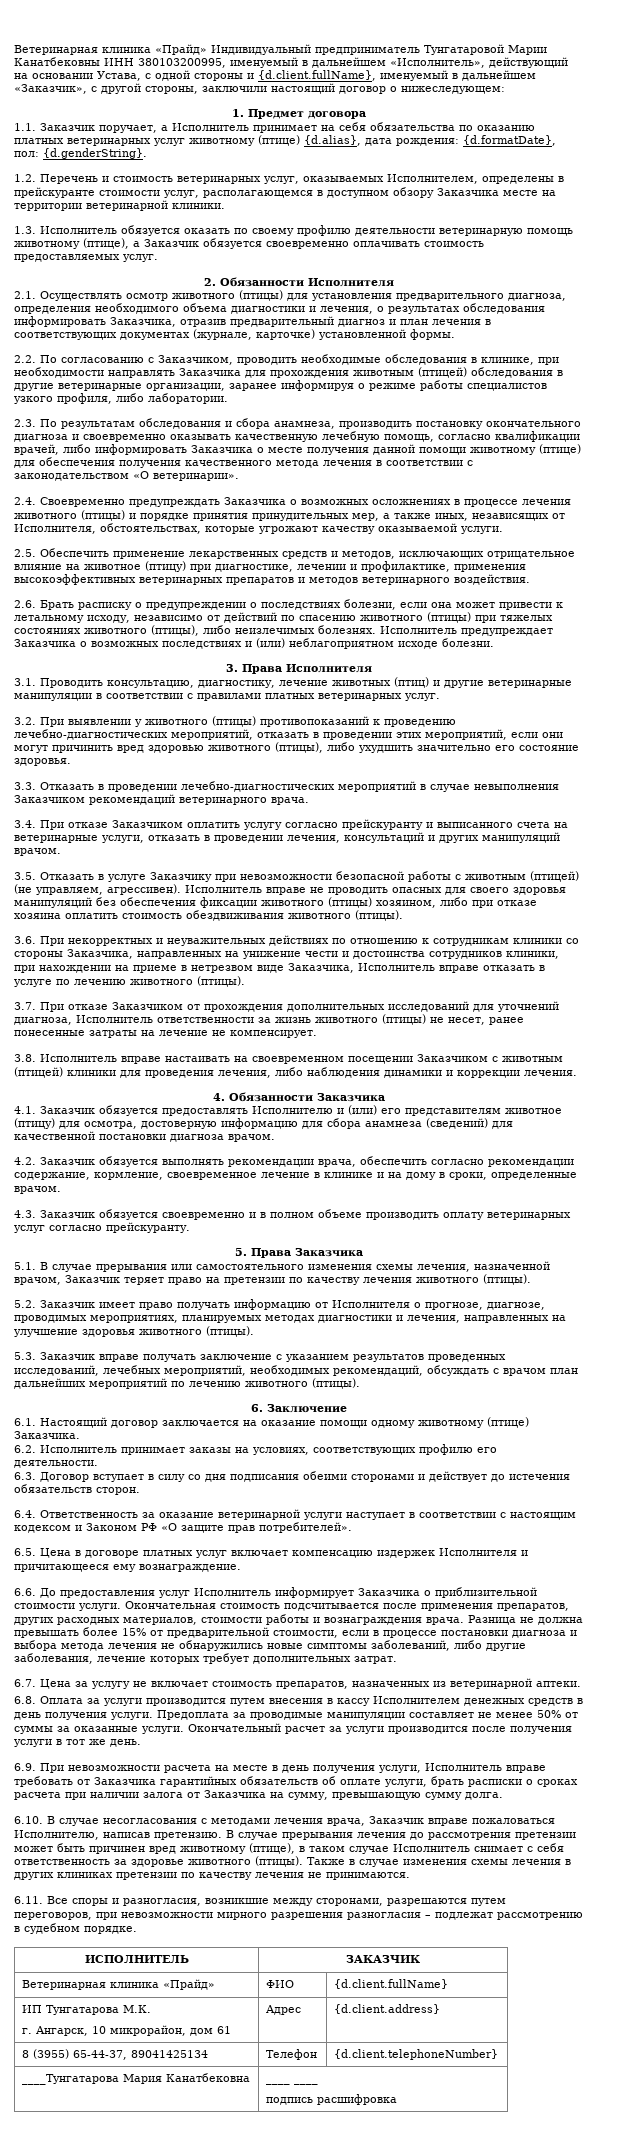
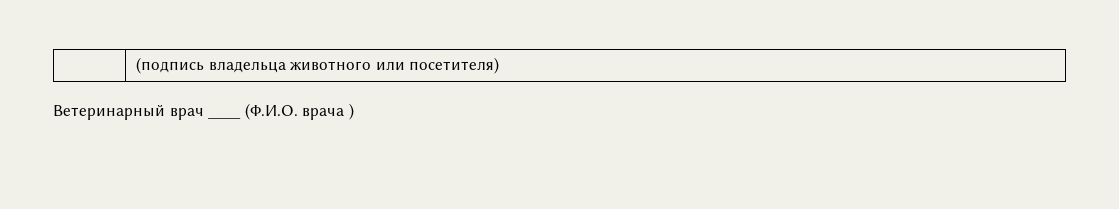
[14,44,547,55] [14,57,568,68] [14,70,536,81] [14,83,505,94] [231,109,366,119] [14,122,535,133] [14,135,556,146] [14,148,147,159] [14,174,564,184] [14,187,556,198] [14,200,225,211] [14,225,573,236] [14,238,484,249] [14,254,158,262] [203,277,394,287] [14,290,566,301] [14,303,545,314] [14,316,491,327] [14,329,455,340] [14,354,559,365] [14,367,563,378] [14,380,547,391] [14,393,228,404] [14,418,581,429] [14,431,580,442] [14,444,581,455] [14,457,473,468] [14,471,239,481] [14,497,571,507] [14,510,565,521] [14,523,503,534] [14,548,575,559] [14,561,526,572] [14,574,530,585] [14,599,563,610] [14,612,553,623] [14,625,553,636] [14,638,494,649] [225,664,372,674] [14,677,572,688] [14,693,440,701] [14,716,456,727] [14,729,563,740] [14,742,579,753] [14,758,71,766] [14,781,559,792] [14,794,309,805] [14,819,568,830] [14,832,560,843] [14,848,61,856] [14,871,579,882] [14,884,566,895] [14,897,537,908] [14,910,403,921] [14,935,579,946] [14,949,559,959] [14,963,545,973] [14,976,245,987] [14,1001,559,1012] [14,1014,524,1025] [14,1030,317,1038] [14,1054,563,1064] [14,1067,577,1078] [212,1092,385,1102] [14,1105,562,1116] [14,1118,513,1129] [14,1131,275,1142] [14,1156,574,1167] [14,1172,577,1180] [14,1186,61,1194] [14,1209,571,1220] [14,1222,190,1233] [234,1248,363,1258] [14,1261,550,1272] [14,1274,531,1285] [14,1299,545,1310] [14,1315,566,1323] [14,1326,254,1337] [14,1352,506,1362] [14,1365,578,1376] [14,1378,360,1389] [250,1404,347,1413] [14,1417,529,1428] [14,1431,80,1439] [14,1444,497,1455] [14,1460,98,1468] [14,1471,570,1482] [14,1484,140,1495] [14,1509,576,1520] [14,1522,352,1533] [14,1548,528,1558] [14,1564,241,1572] [14,1587,537,1598] [14,1601,569,1611] [14,1614,583,1625] [14,1627,577,1638] [14,1640,526,1651] [14,1653,397,1664] [14,1678,581,1689] [14,1696,583,1706] [14,1710,578,1720] [14,1723,572,1734] [14,1739,141,1747] [14,1763,546,1773] [14,1776,578,1787] [14,1790,503,1800] [14,1816,555,1826] [14,1830,576,1840] [14,1843,564,1854] [14,1856,571,1867] [14,1872,410,1880] [14,1896,506,1906] [14,1912,583,1920] [14,1923,137,1934] [84,1955,189,1963] [346,1955,420,1963] [21,1979,215,1990] [265,1980,294,1988] [333,1979,448,1989] [21,2005,151,2015] [21,2025,231,2036] [265,2005,301,2015] [333,2004,440,2014] [21,2049,208,2060] [265,2049,317,2060] [333,2049,498,2060] [21,2073,250,2085] [265,2082,318,2085] [265,2094,397,2105] Ветеринарная клиника «Прайд» Индивидуальный предприниматель Тунгатаровой Марии Канатбековны ИНН 380103200995, именуемый в дальнейшем «Исполнитель», действующий на основании Устава, с одной стороны и {d.client.fullName}, именуемый в дальнейшем «Заказчик», с другой стороны, заключили настоящий договор о нижеследующем: // 1. Предмет договора // 1.1. Заказчик поручает, а Исполнитель принимает на себя обязательства по оказанию платных ветеринарных услуг животному (птице) {d.alias}, дата рождения: {d.formatDate}, пол: {d.genderString}. // 1.2. Перечень и стоимость ветеринарных услуг, оказываемых Исполнителем, определены в прейскуранте стоимости услуг, располагающемся в доступном обзору Заказчика месте на территории ветеринарной клиники. // 1.3. Исполнитель обязуется оказать по своему профилю деятельности ветеринарную помощь животному (птице), а Заказчик обязуется своевременно оплачивать стоимость предоставляемых услуг. // 2. Обязанности Исполнителя // 2.1. Осуществлять осмотр животного (птицы) для установления предварительного диагноза, определения необходимого объема диагностики и лечения, о результатах обследования информировать Заказчика, отразив предварительный диагноз и план лечения в соответствующих документах (журнале, карточке) установленной формы. // 2.2. По согласованию с Заказчиком, проводить необходимые обследования в клинике, при необходимости направлять Заказчика для прохождения животным (птицей) обследования в другие ветеринарные организации, заранее информируя о режиме работы специалистов узкого профиля, либо лаборатории. // 2.3. По результатам обследования и сбора анамнеза, производить постановку окончательного диагноза и своевременно оказывать качественную лечебную помощь, согласно квалификации врачей, либо информировать Заказчика о месте получения данной помощи животному (птице) для обеспечения получения качественного метода лечения в соответствии с законодательством «О ветеринарии». // 2.4. Своевременно предупреждать Заказчика о возможных осложнениях в процессе лечения животного (птицы) и порядке принятия принудительных мер, а также иных, независящих от Исполнителя, обстоятельствах, которые угрожают качеству оказываемой услуги. // 2.5. Обеспечить применение лекарственных средств и методов, исключающих отрицательное влияние на животное (птицу) при диагностике, лечении и профилактике, применения высокоэффективных ветеринарных препаратов и методов ветеринарного воздействия. // 2.6. Брать расписку о предупреждении о последствиях болезни, если она может привести к летальному исходу, независимо от действий по спасению животного (птицы) при тяжелых состояниях животного (птицы), либо неизлечимых болезнях. Исполнитель предупреждает Заказчика о возможных последствиях и (или) неблагоприятном исходе болезни. // 3. Права Исполнителя // 3.1. Проводить консультацию, диагностику, лечение животных (птиц) и другие ветеринарные манипуляции в соответствии с правилами платных ветеринарных услуг. // 3.2. При выявлении у животного (птицы) противопоказаний к проведению лечебно-диагностических мероприятий, отказать в проведении этих мероприятий, если они могут причинить вред здоровью животного (птицы), либо ухудшить значительно его состояние здоровья. // 3.3. Отказать в проведении лечебно-диагностических мероприятий в случае невыполнения Заказчиком рекомендаций ветеринарного врача. // 3.4. При отказе Заказчиком оплатить услугу согласно прейскуранту и выписанного счета на ветеринарные услуги, отказать в проведении лечения, консультаций и других манипуляций врачом. // 3.5. Отказать в услуге Заказчику при невозможности безопасной работы с животным (птицей) (не управляем, агрессивен). Исполнитель вправе не проводить опасных для своего здоровья манипуляций без обеспечения фиксации животного (птицы) хозяином, либо при отказе хозяина оплатить стоимость обездвиживания животного (птицы). // 3.6. При некорректных и неуважительных действиях по отношению к сотрудникам клиники со стороны Заказчика, направленных на унижение чести и достоинства сотрудников клиники, при нахождении на приеме в нетрезвом виде Заказчика, Исполнитель вправе отказать в услуге по лечению животного (птицы). // 3.7. При отказе Заказчиком от прохождения дополнительных исследований для уточнений диагноза, Исполнитель ответственности за жизнь животного (птицы) не несет, ранее понесенные затраты на лечение не компенсирует. // 3.8. Исполнитель вправе настаивать на своевременном посещении Заказчиком с животным (птицей) клиники для проведения лечения, либо наблюдения динамики и коррекции лечения. // 4. Обязанности Заказчика // 4.1. Заказчик обязуется предоставлять Исполнителю и (или) его представителям животное (птицу) для осмотра, достоверную информацию для сбора анамнеза (сведений) для качественной постановки диагноза врачом. // 4.2. Заказчик обязуется выполнять рекомендации врача, обеспечить согласно рекомендации содержание, кормление, своевременное лечение в клинике и на дому в сроки, определенные врачом. // 4.3. Заказчик обязуется своевременно и в полном объеме производить оплату ветеринарных услуг согласно прейскуранту. // 5. Права Заказчика // 5.1. В случае прерывания или самостоятельного изменения схемы лечения, назначенной врачом, Заказчик теряет право на претензии по качеству лечения животного (птицы). // 5.2. Заказчик имеет право получать информацию от Исполнителя о прогнозе, диагнозе, проводимых мероприятиях, планируемых методах диагностики и лечения, направленных на улучшение здоровья животного (птицы). // 5.3. Заказчик вправе получать заключение с указанием результатов проведенных исследований, лечебных мероприятий, необходимых рекомендаций, обсуждать с врачом план дальнейших мероприятий по лечению животного (птицы). // 6. Заключение // 6.1. Настоящий договор заключается на оказание помощи одному животному (птице) Заказчика. // 6.2. Исполнитель принимает заказы на условиях, соответствующих профилю его деятельности. // 6.3. Договор вступает в силу со дня подписания обеими сторонами и действует до истечения обязательств сторон. // 6.4. Ответственность за оказание ветеринарной услуги наступает в соответствии с настоящим кодексом и Законом РФ «О защите прав потребителей». // 6.5. Цена в договоре платных услуг включает компенсацию издержек Исполнителя и причитающееся ему вознаграждение. // 6.6. До предоставления услуг Исполнитель информирует Заказчика о приблизительной стоимости услуги. Окончательная стоимость подсчитывается после применения препаратов, других расходных материалов, стоимости работы и вознаграждения врача. Разница не должна превышать более 15% от предварительной стоимости, если в процессе постановки диагноза и выбора метода лечения не обнаружились новые симптомы заболеваний, либо другие заболевания, лечение которых требует дополнительных затрат. // 6.7. Цена за услугу не включает стоимость препаратов, назначенных из ветеринарной аптеки. // 6.8. Оплата за услуги производится путем внесения в кассу Исполнителем денежных средств в день получения услуги. Предоплата за проводимые манипуляции составляет не менее 50% от суммы за оказанные услуги. Окончательный расчет за услуги производится после получения услуги в тот же день. // 6.9. При невозможности расчета на месте в день получения услуги, Исполнитель вправе требовать от Заказчика гарантийных обязательств об оплате услуги, брать расписки о сроках расчета при наличии залога от Заказчика на сумму, превышающую сумму долга. // 6.10. В случае несогласования с методами лечения врача, Заказчик вправе пожаловаться Исполнителю, написав претензию. В случае прерывания лечения до рассмотрения претензии может быть причинен вред животному (птице), в таком случае Исполнитель снимает с себя ответственность за здоровье животного (птицы). Также в случае изменения схемы лечения в других клиниках претензии по качеству лечения не принимаются. // 6.11. Все споры и разногласия, возникшие между сторонами, разрешаются путем переговоров, при невозможности мирного разрешения разногласия – подлежат рассмотрению в судебном порядке. // ИСПОЛНИТЕЛЬ | ЗАКАЗЧИК // Ветеринарная клиника «Прайд» | ФИО | {d.client.fullName} // ИП Тунгатарова М.К. // г. Ангарск, 10 микрорайон, дом 61 | Адрес | {d.client.address} // 8 (3955) 65-44-37, 89041425134 | Телефон | {d.client.telephoneNumber} // ____Тунгатарова Мария Канатбековна | ____ ____ // подпись расшифровка -> [135,57,500,74] [53,103,354,120] | (подпись владельца животного или посетителя) // Ветеринарный врач ____ (Ф.И.О. врача )

